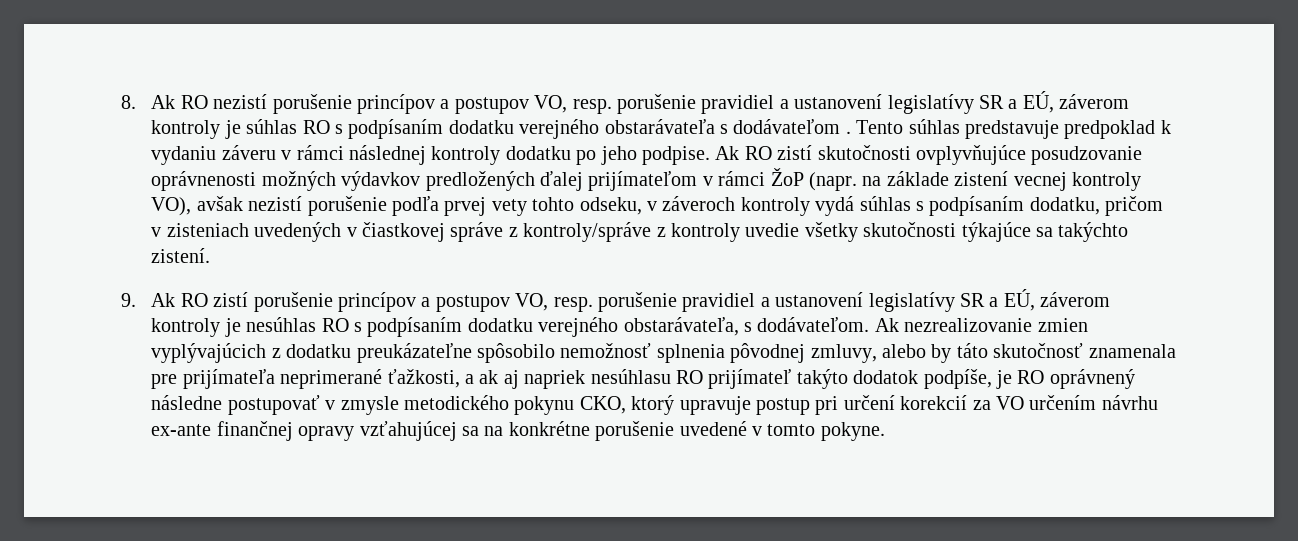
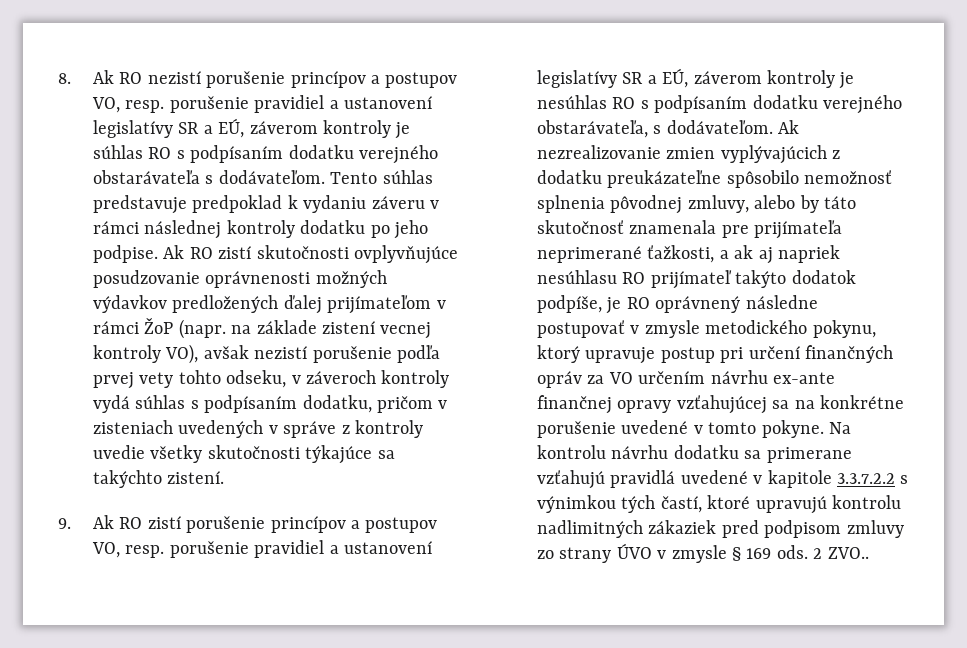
[733,119,851,134] dodávateľom . -> [218,170,325,184] dodávateľom.
[362,222,446,242] čiastkovej -> (278, 429) none
[523,222,666,242] kontroly/správe z -> (350, 429) none
[514,396,626,415] pokynu CKO, -> [812,320,876,338] pokynu,
[900,395,968,410] korekcií -> [805,345,894,363] [537,371,583,388] finančných opráv
(885, 431) none -> [829,422,852,434] [537,445,852,463] [537,470,909,489] [537,495,902,514] [537,520,904,538] [537,543,869,563] Na kontrolu návrhu dodatku sa primerane vzťahujú pravidlá uvedené v kapitole 3.3.7.2.2 s výnimkou tých častí, ktoré upravujú kontrolu nadlimitných zákaziek pred podpisom zmluvy zo strany ÚVO v zmysle § 169 ods. 2 ZVO..

